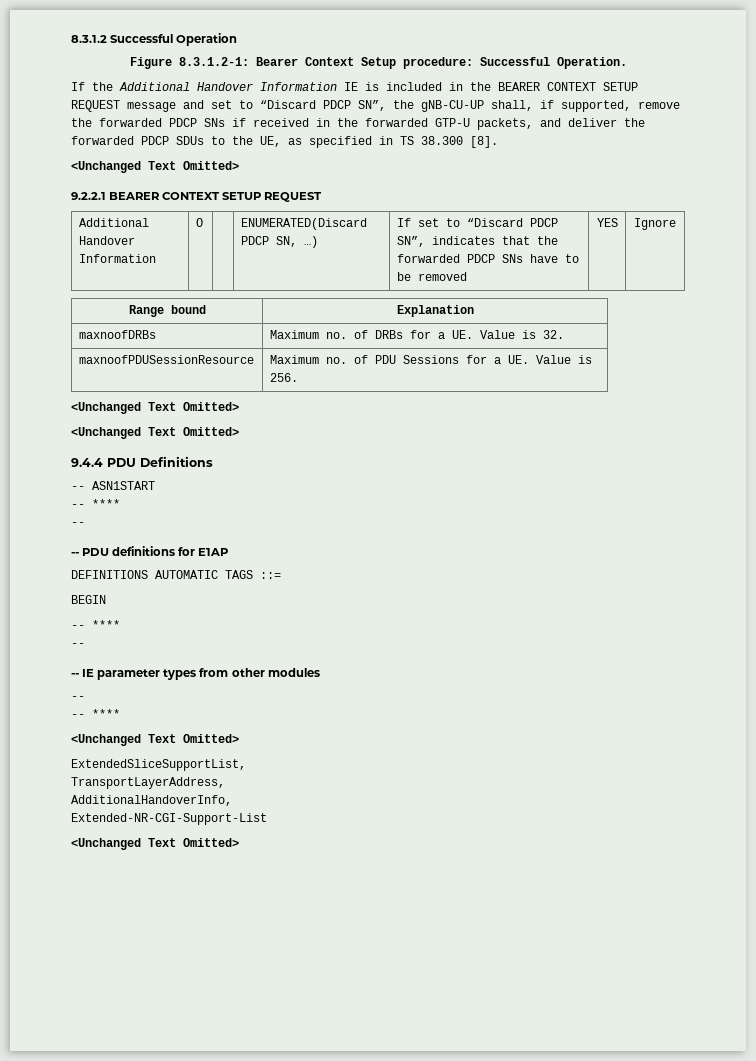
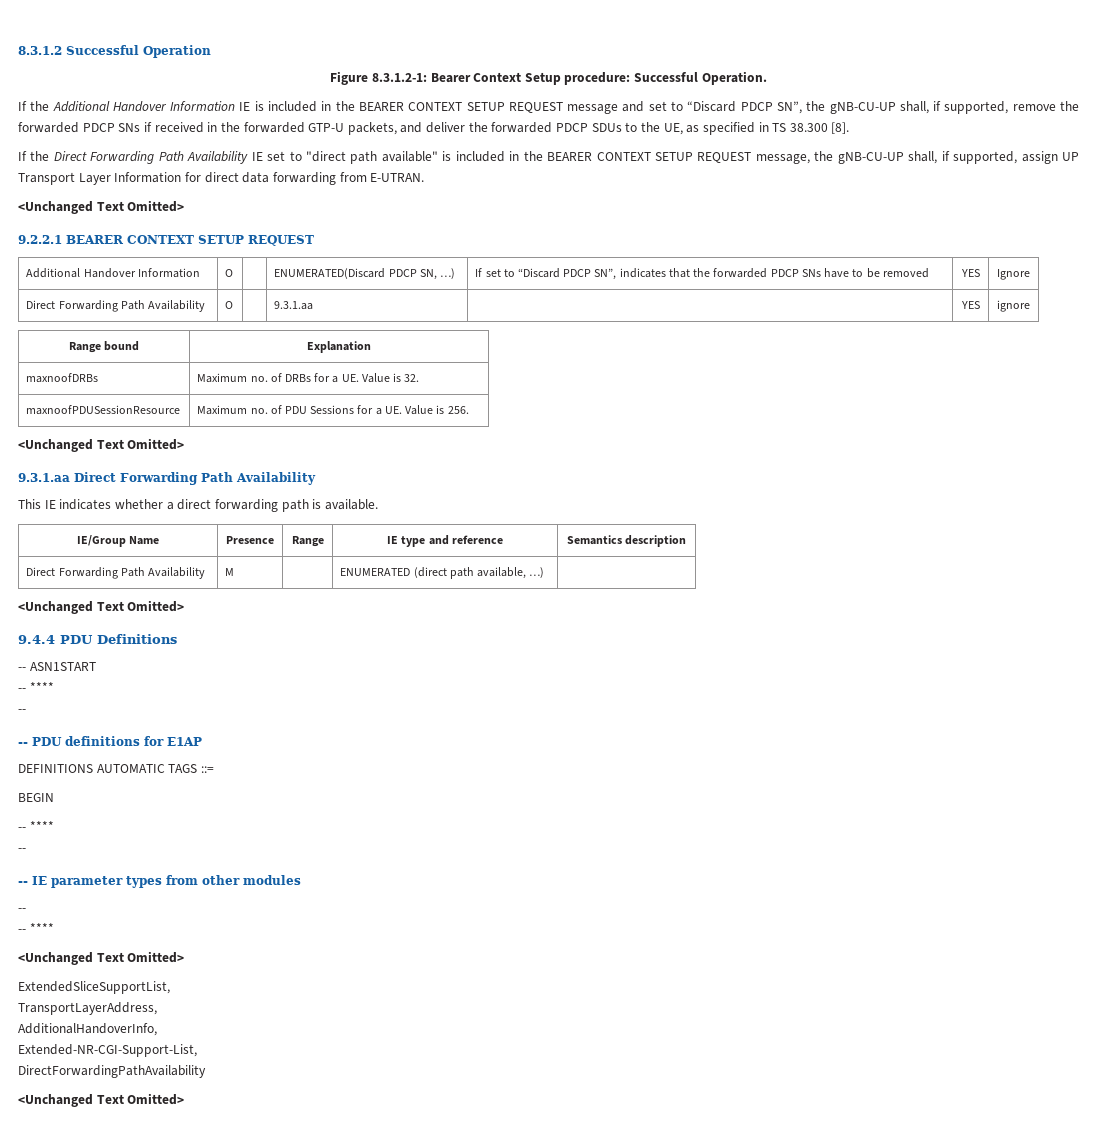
(498, 142) none -> [18,151,1079,164] [18,172,425,185] // If the Direct Forwarding Path Availability IE set to "direct path available" is included in the BEARER CONTEXT SETUP REQUEST message, the gNB-CU-UP shall, if supported, assign UP Transport Layer Information for direct data forwarding from E-UTRAN.
(676, 224) none -> [26,300,206,312] [225,301,234,309] [274,301,314,310] [960,301,980,309] [997,300,1030,312] // Direct Forwarding Path Availability | O | | 9.3.1.aa | | YES | ignore
(239, 406) none -> [18,472,316,485] [18,499,378,512] [76,535,160,547] [225,536,274,544] [291,536,324,547] [387,535,503,547] [566,535,687,547] [26,567,206,579] [225,568,235,576] [340,567,545,579] // 9.3.1.aa Direct Forwarding Path Availability // This IE indicates whether a direct forwarding path is available. // IE/Group Name | Presence | Range | IE type and reference | Semantics description // Direct Forwarding Path Availability | M | | ENUMERATED (direct path available, …) |
[71,813,267,825] Extended-NR-CGI-Support-List -> [18,1044,197,1057] [18,1065,206,1078] Extended-NR-CGI-Support-List, // DirectForwardingPathAvailability

